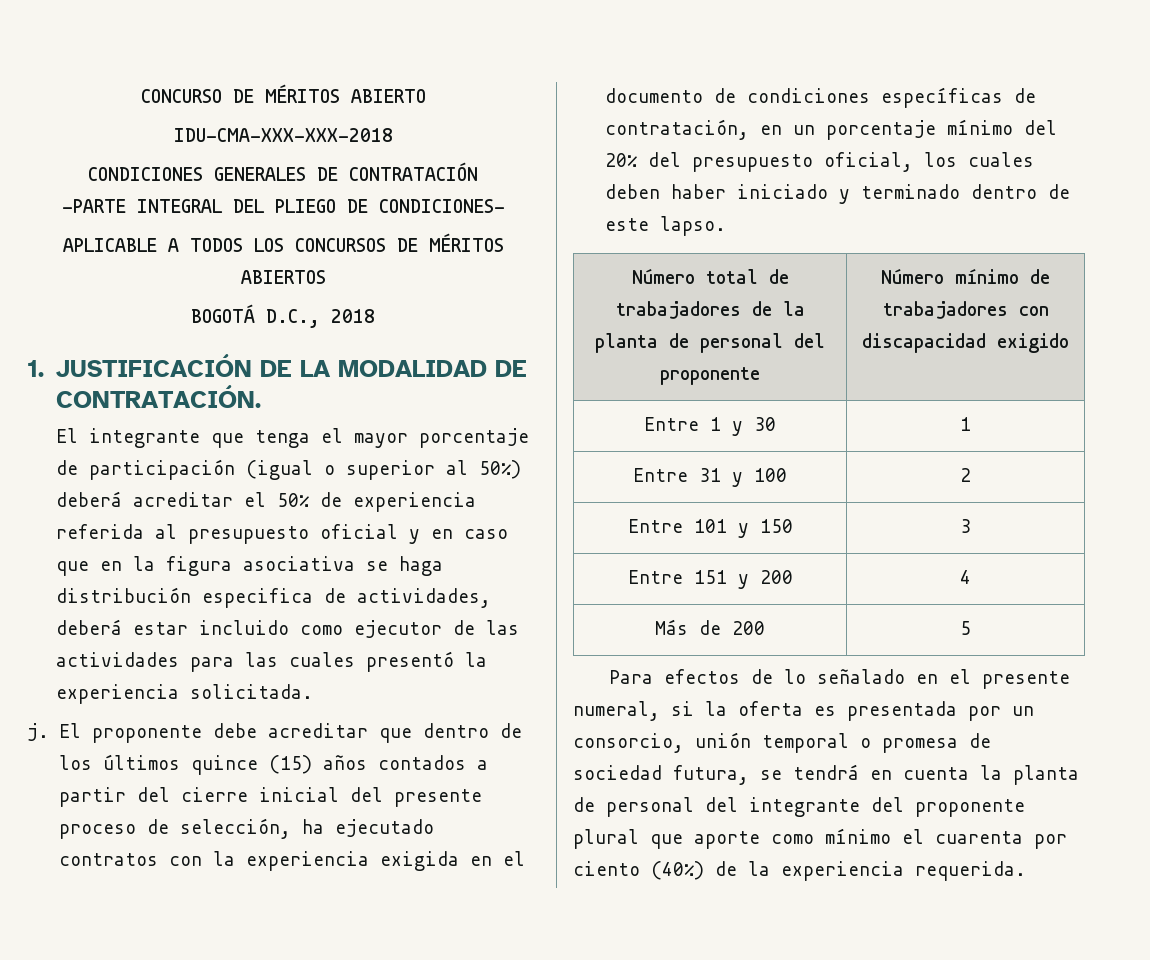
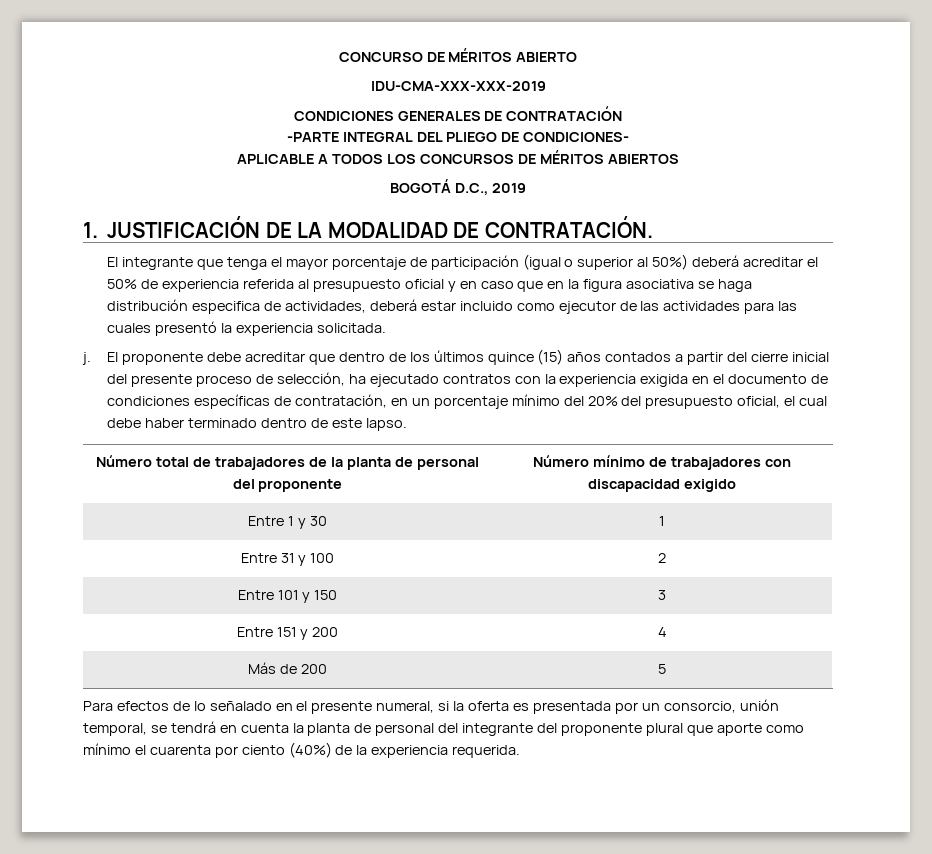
[173,128,393,142] IDU-CMA-XXX-XXX-2018 -> [370,81,546,91] IDU-CMA-XXX-XXX-2019
[331,309,375,323] 2018 -> [491,183,526,193] 2019
[923,152,1034,167] [604,184,850,204] los cuales deben haber iniciado y -> [784,396,828,406] [107,418,185,428] el cual debe haber
[762,733,991,753] [573,765,749,785] temporal o promesa de sociedad futura, -> [83,723,147,736] temporal,

